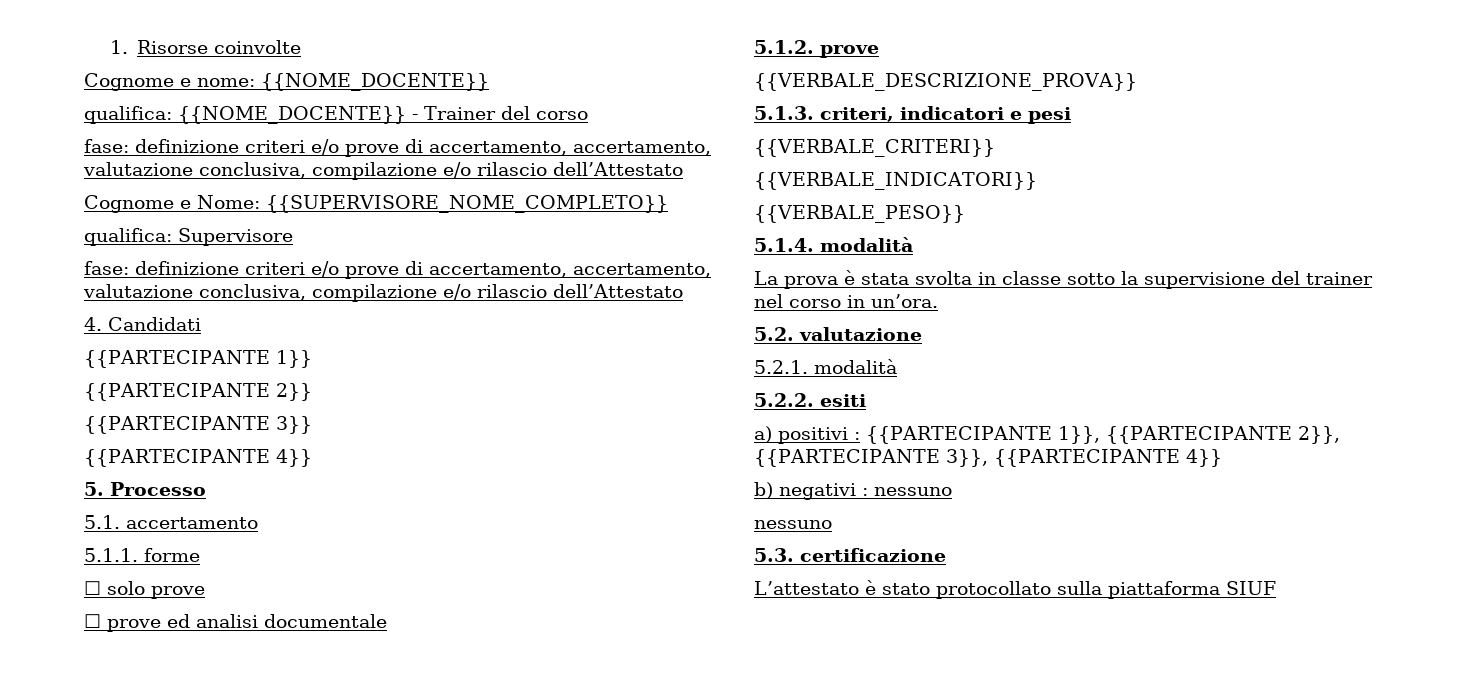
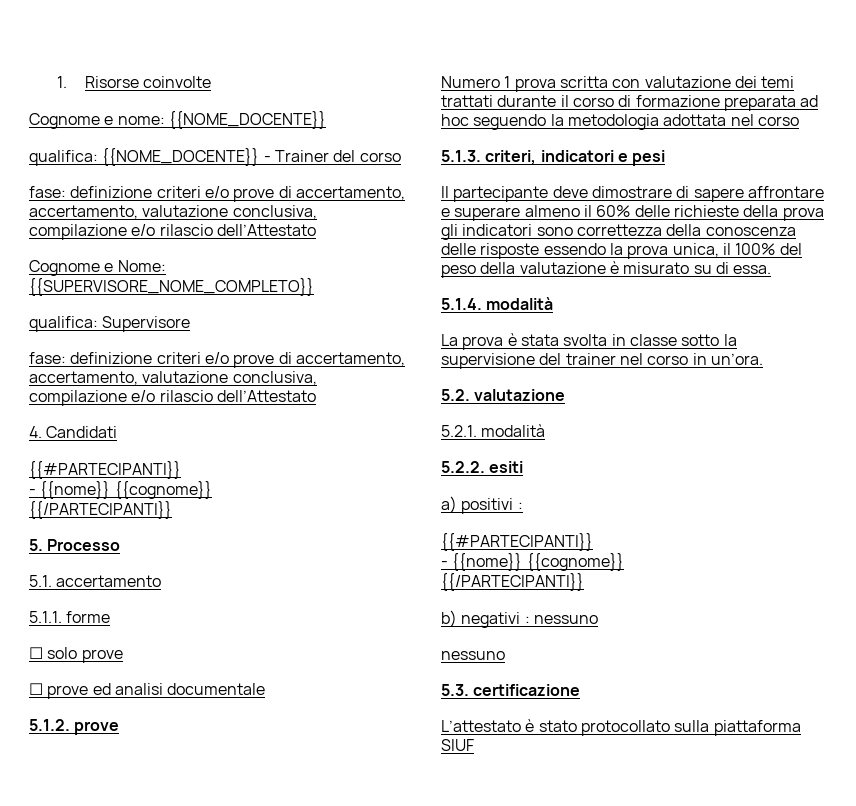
[84,350,312,368] [84,383,312,401] [84,416,312,434] [84,449,312,467] {{PARTECIPANTE 1}} // {{PARTECIPANTE 2}} // {{PARTECIPANTE 3}} // {{PARTECIPANTE 4}} -> [29,461,181,479] [29,481,212,499] [29,501,172,519] {{#PARTECIPANTI}} // - {{nome}} {{cognome}} // {{/PARTECIPANTI}}
[754,73,1137,91] {{VERBALE_DESCRIZIONE_PROVA}} -> [441,76,795,92] [441,95,819,111] [441,114,799,130] Numero 1 prova scritta con valutazione dei temi trattati durante il corso di formazione preparata ad hoc seguendo la metodologia adottata nel corso
[754,139,995,157] [754,172,1037,190] [754,205,965,223] {{VERBALE_CRITERI}} // {{VERBALE_INDICATORI}} // {{VERBALE_PESO}} -> [441,186,824,202] [441,205,824,221] [441,224,796,240] [441,243,802,259] [441,261,772,278] Il partecipante deve dimostrare di sapere affrontare e superare almeno il 60% delle richieste della prova gli indicatori sono correttezza della conoscenza delle risposte essendo la prova unica, il 100% del peso della valutazione è misurato su di essa.
[866,426,1340,444] [754,449,1222,467] {{PARTECIPANTE 1}}, {{PARTECIPANTE 2}}, {{PARTECIPANTE 3}}, {{PARTECIPANTE 4}} -> [441,533,593,551] [441,553,624,571] [441,573,584,591] // {{#PARTECIPANTI}} // - {{nome}} {{cognome}} // {{/PARTECIPANTI}}

